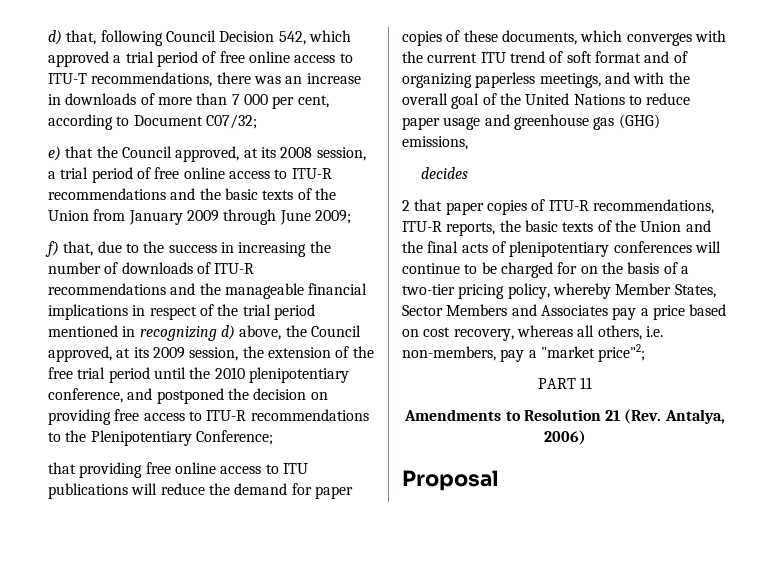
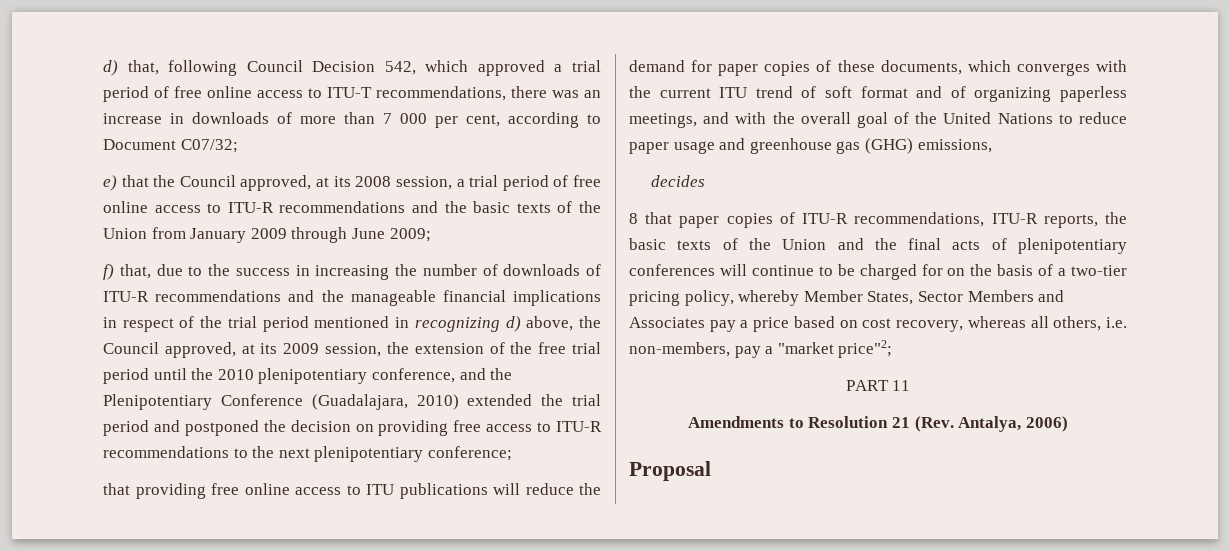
(153, 394) none -> [490,368,513,380] [103,394,601,410] [103,420,180,436] the Plenipotentiary Conference (Guadalajara, 2010) extended the trial period and
[90,430,273,446] Plenipotentiary Conference; -> [278,446,512,462] next plenipotentiary conference;
[402,200,410,211] 2 -> [629,213,638,224] 8

